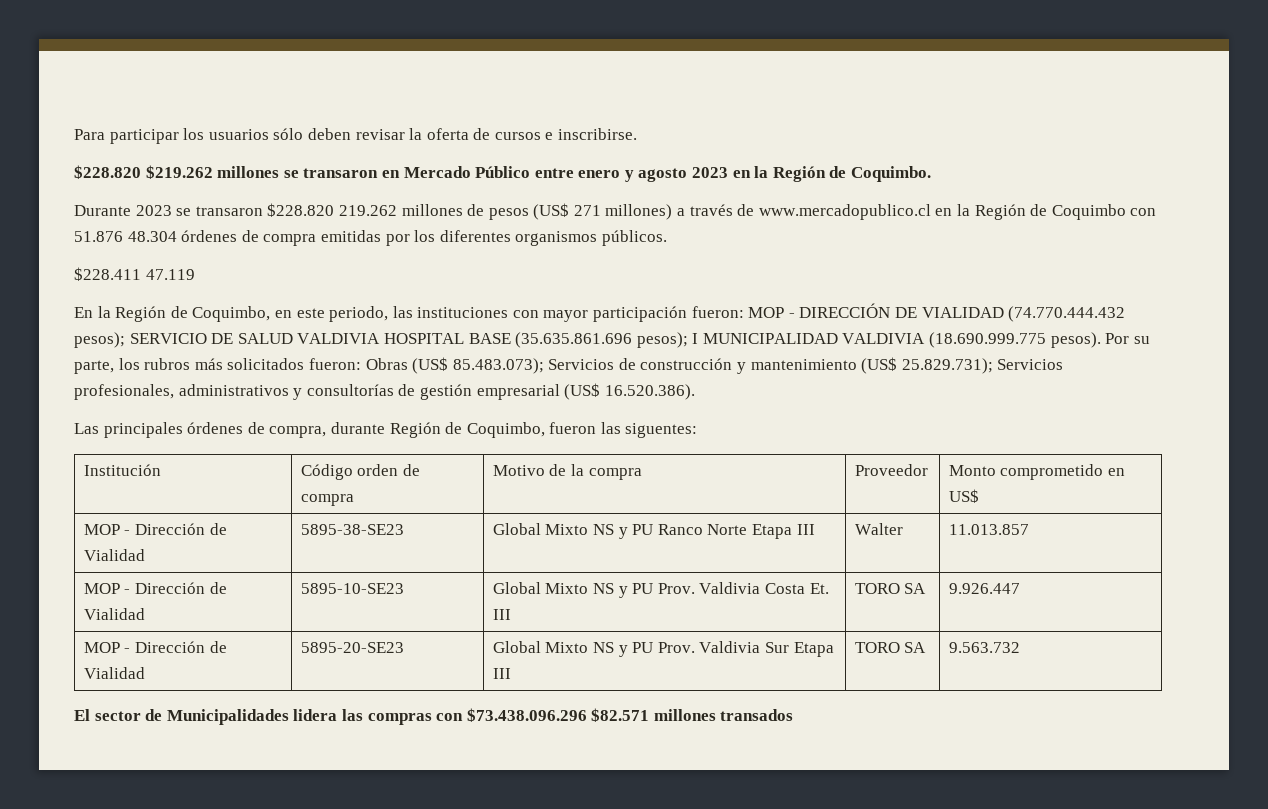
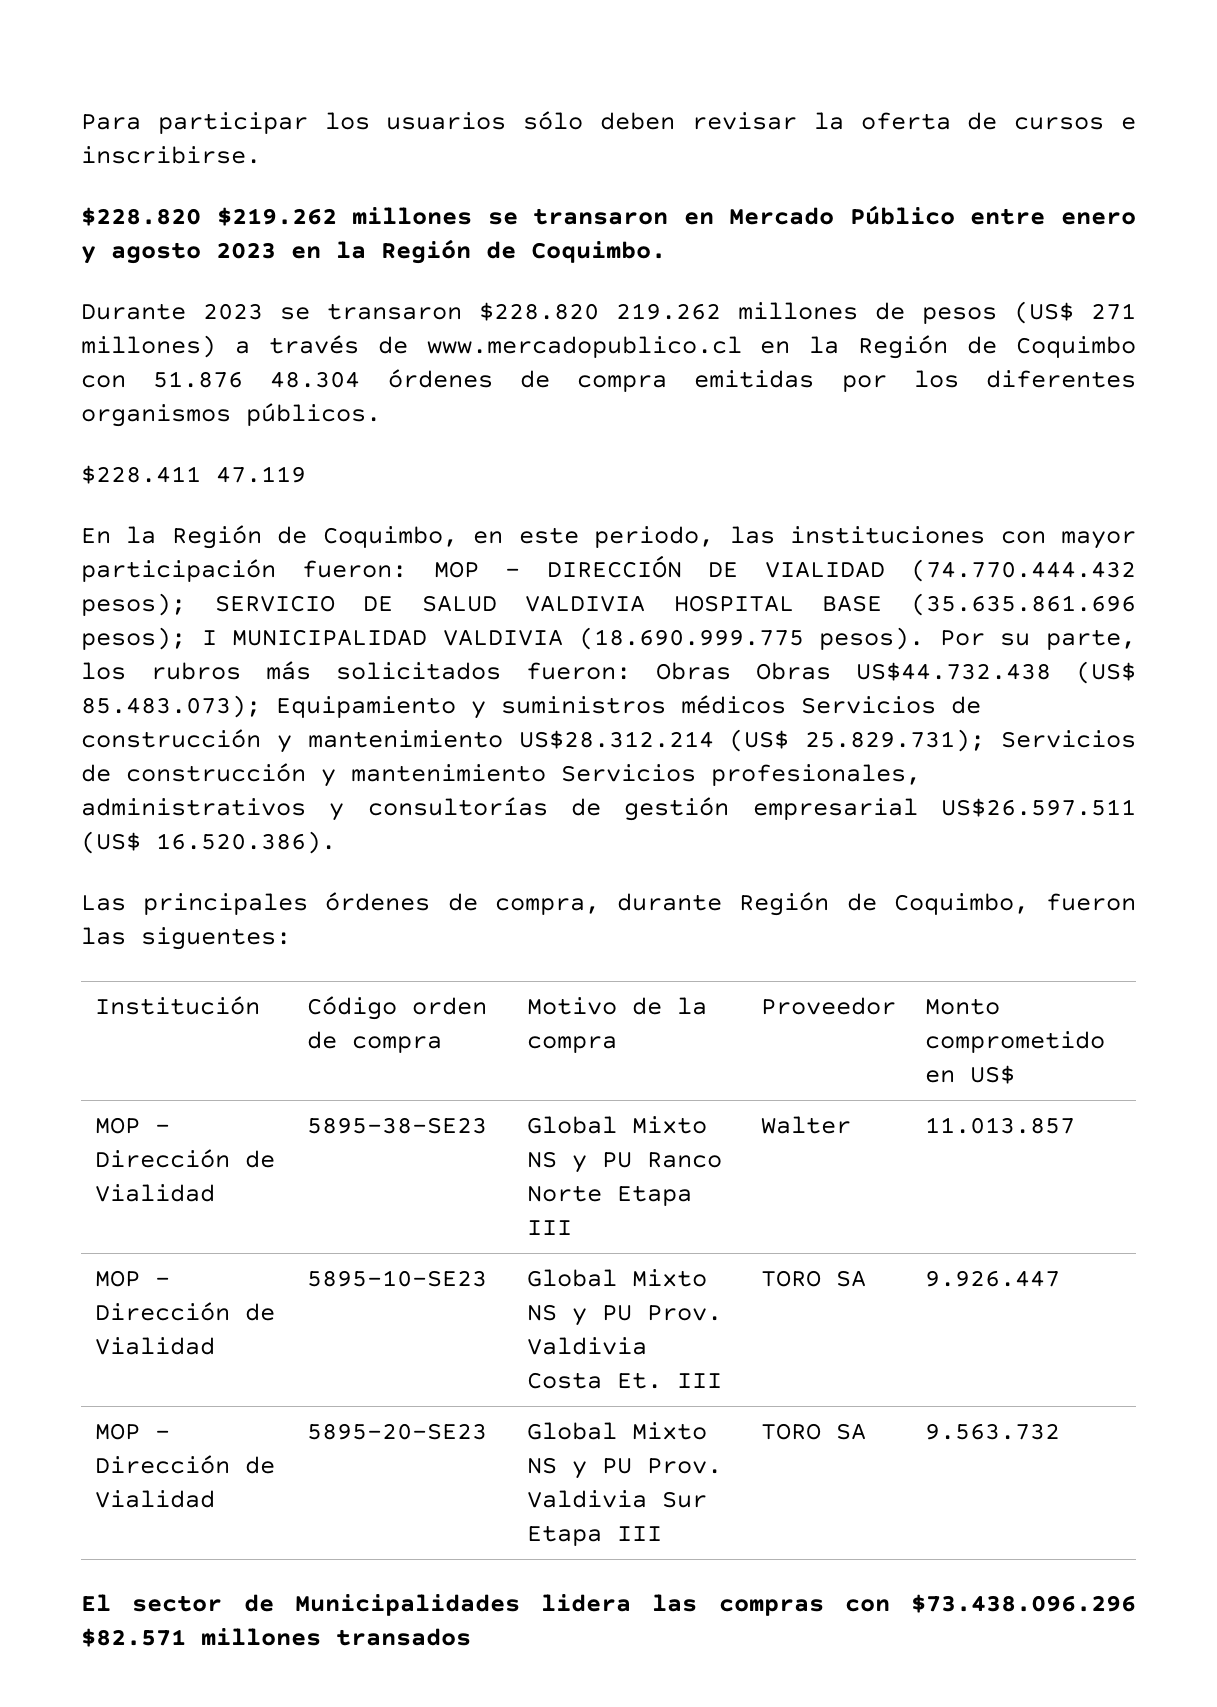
[412,357,857,374] (US$ 85.483.073); Servicios de construcción y mantenimiento -> [756,661,1136,684] [81,695,981,719] [81,729,714,753] Obras US$44.732.438 (US$ 85.483.073); Equipamiento y suministros médicos Servicios de construcción y mantenimiento US$28.312.214
(1064, 364) none -> [81,763,696,787] de construcción y mantenimiento Servicios
(560, 392) none -> [941,798,1136,817] US$26.597.511

